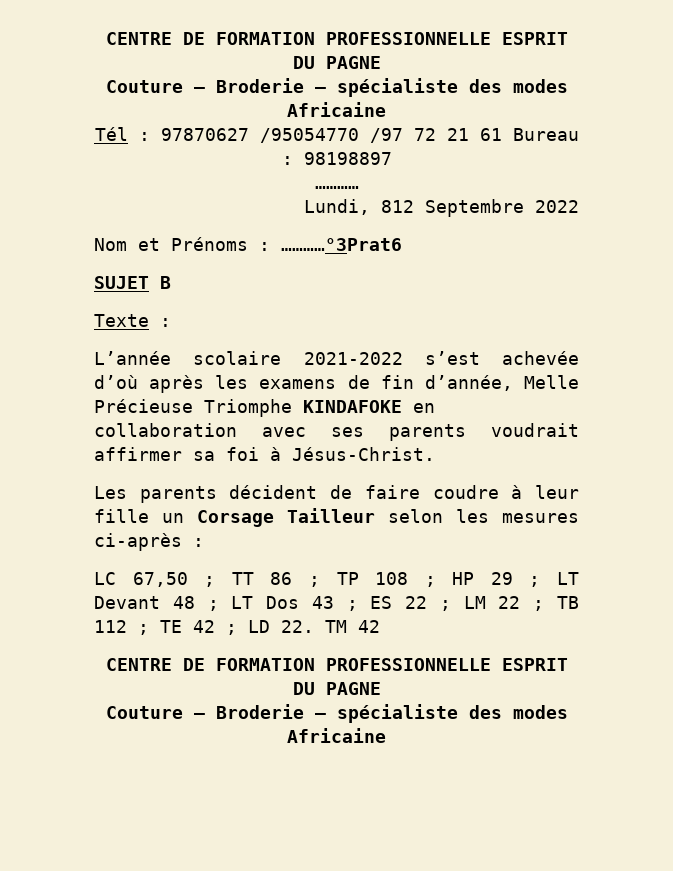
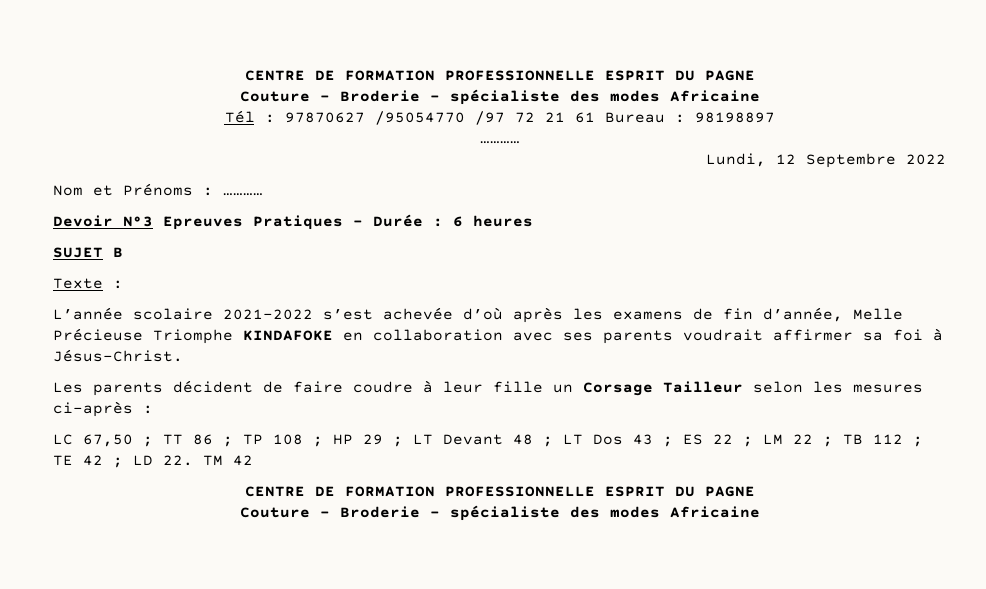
[381,200,414,213] 812 -> [776,154,796,164] 12
[281,238,402,251] …………°3Prat6 -> [223,193,263,196] [53,214,533,230] ………… // Devoir N°3 Epreuves Pratiques - Durée : 6 heures

